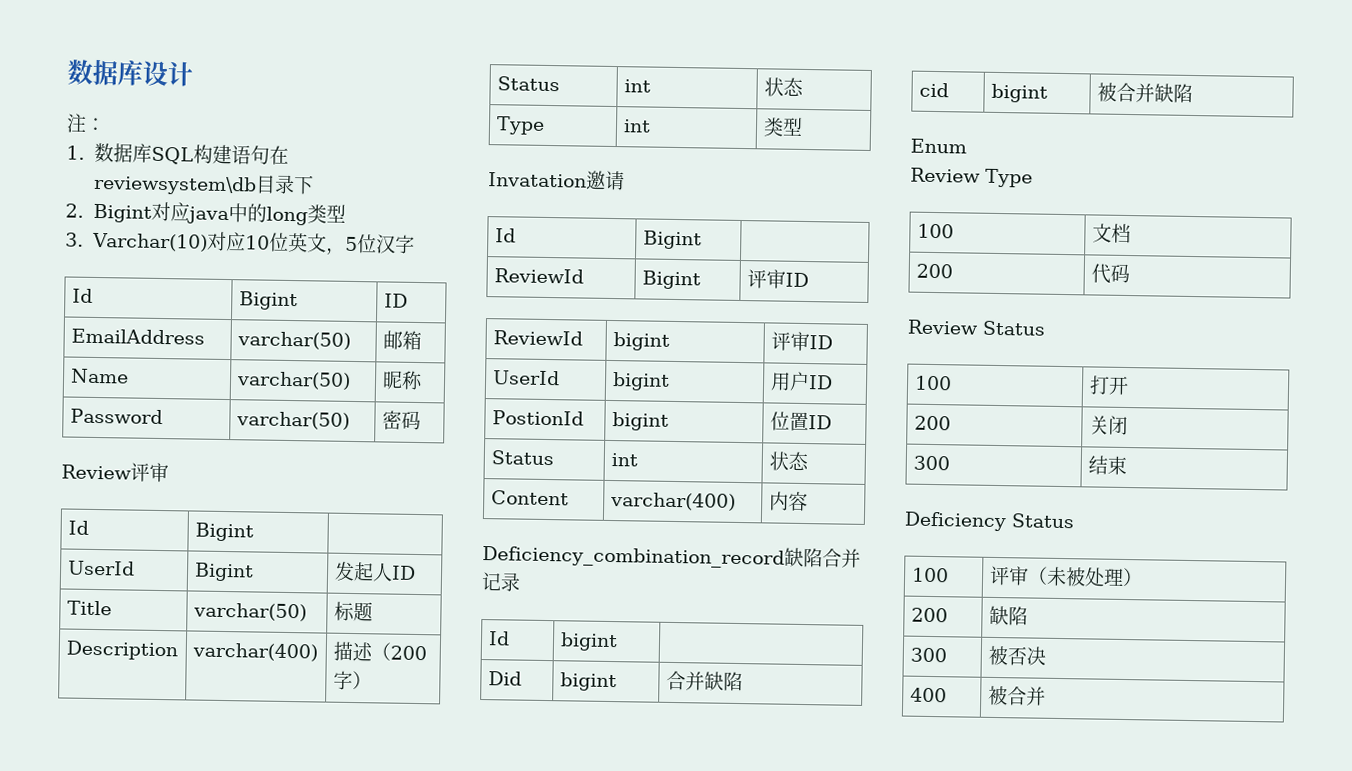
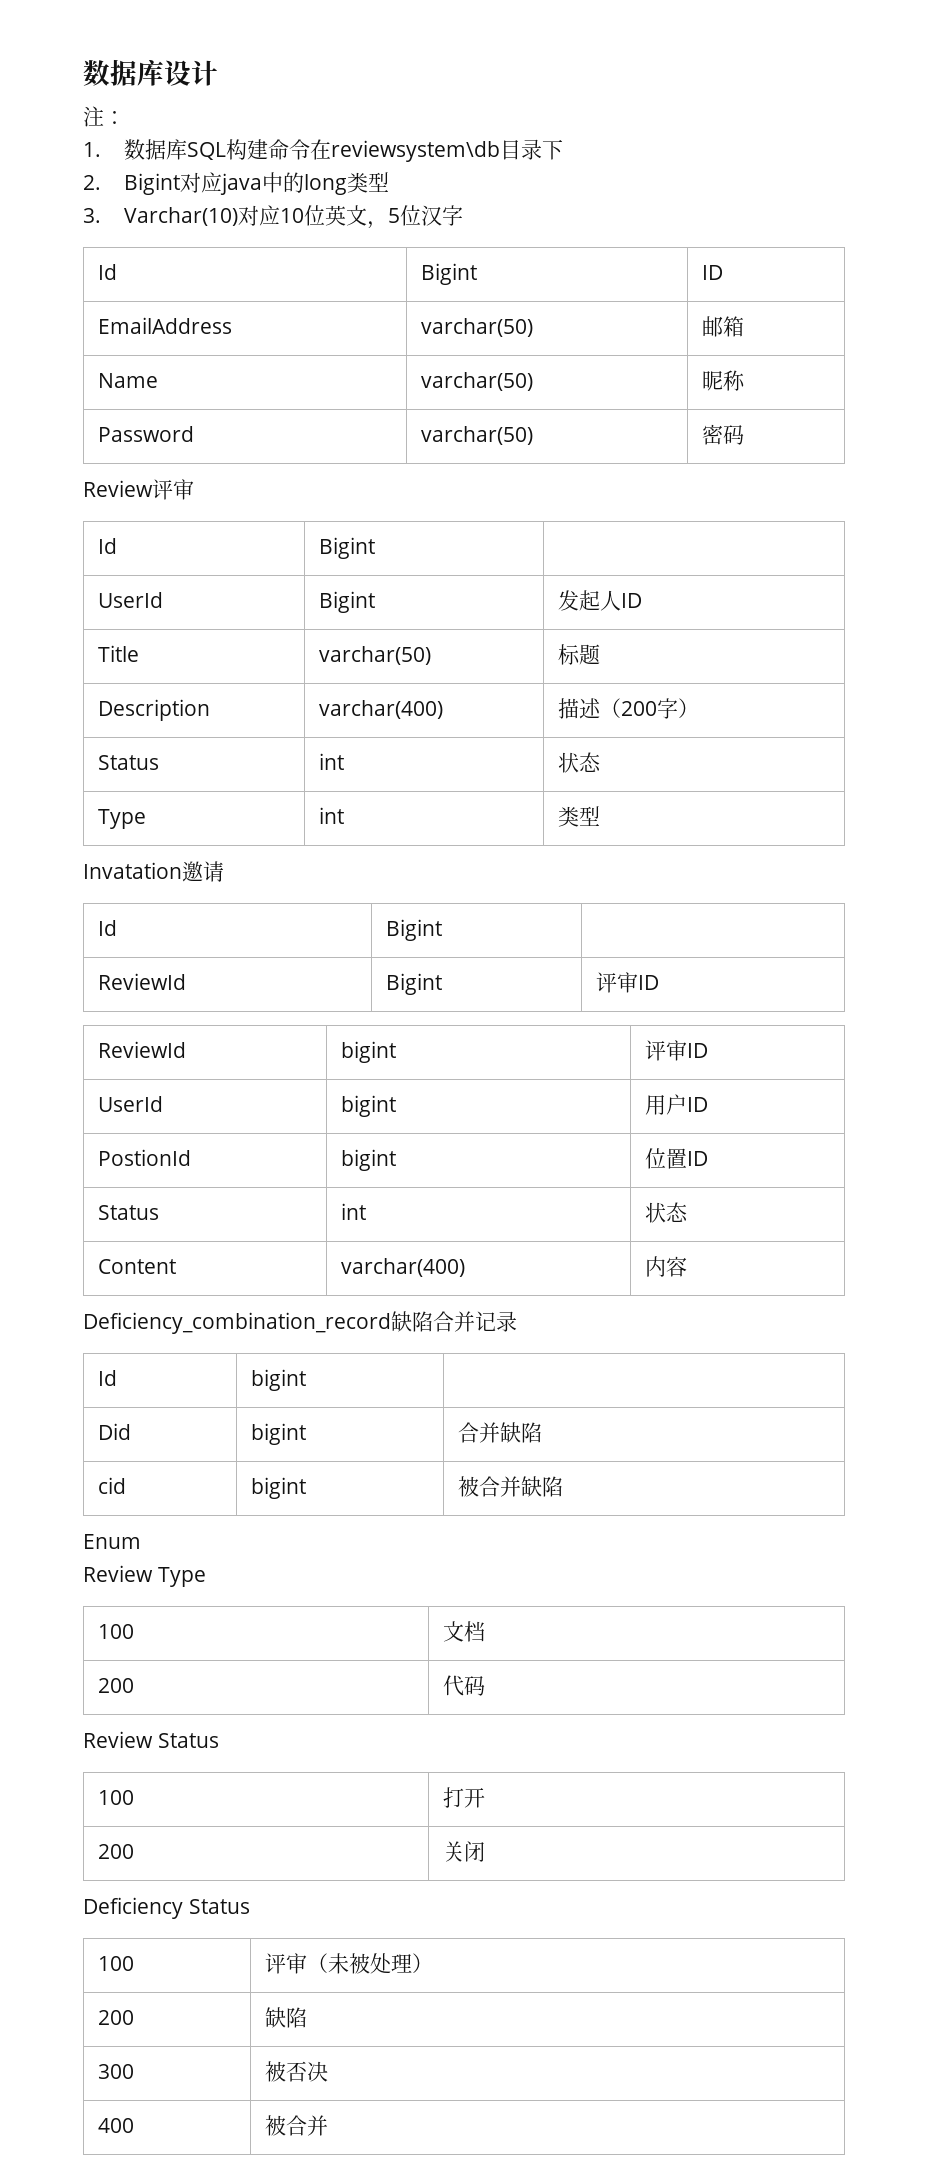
[230,145,270,165] 语句 -> [268,139,311,160] 命令
[912,455,950,471] [1087,455,1127,476] // 300 | 结束 -> (485, 1851) none

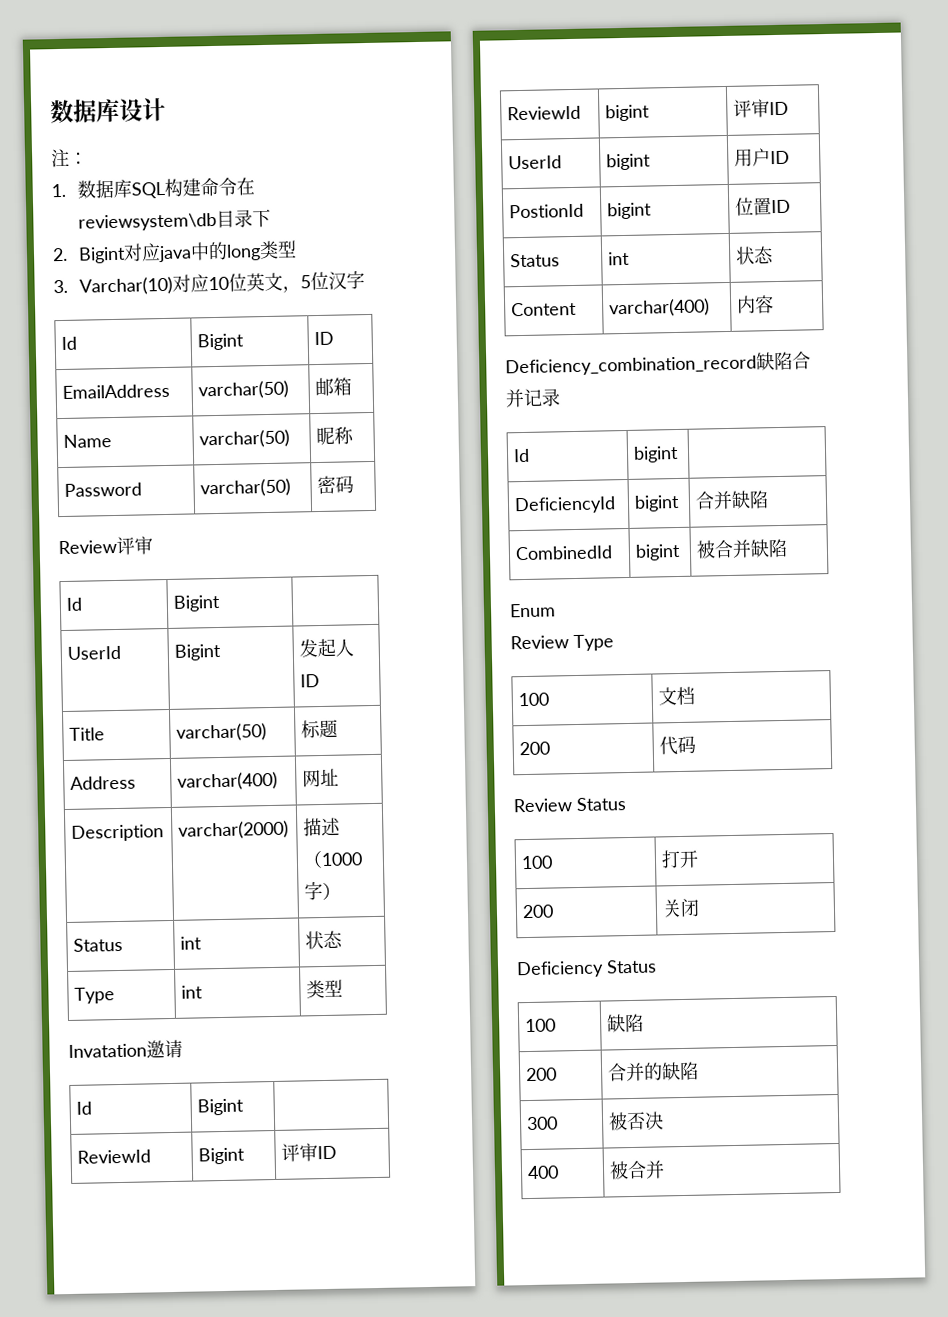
(600, 654) none -> [70,775,137,790] [177,771,279,791] [302,768,340,788] // Address | varchar(400) | 网址
[318,700,443,719] varchar(400) -> [178,820,290,840] varchar(2000)
[620,701,657,716] 200 -> [321,852,364,867] 1000
[97,1423,131,1440] Did -> [514,496,617,515] DeficiencyId
[97,1477,126,1494] cid -> [515,545,614,561] CombinedId
[264,1953,433,1974] [97,2010,134,2025] 评审（未被处理） // 200 | -> [606,1013,645,1033] [526,1067,558,1082] [607,1062,664,1082] 缺陷 // 200 | 合并的

